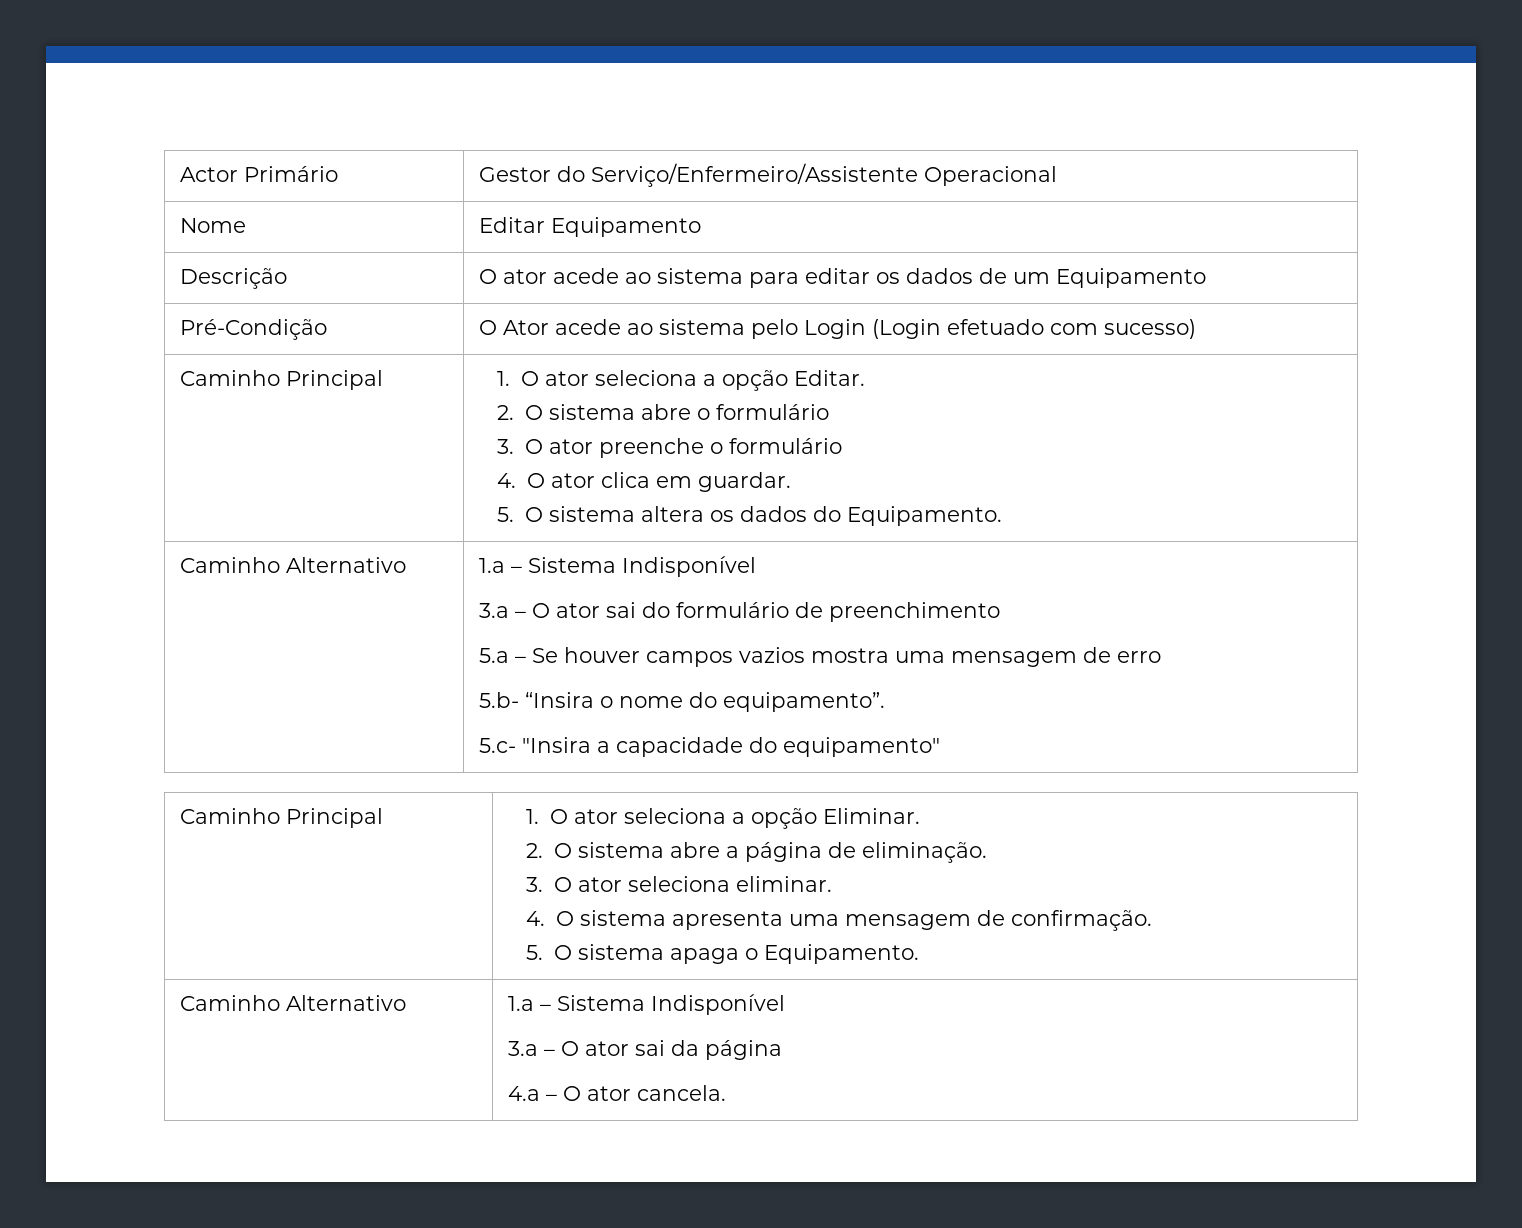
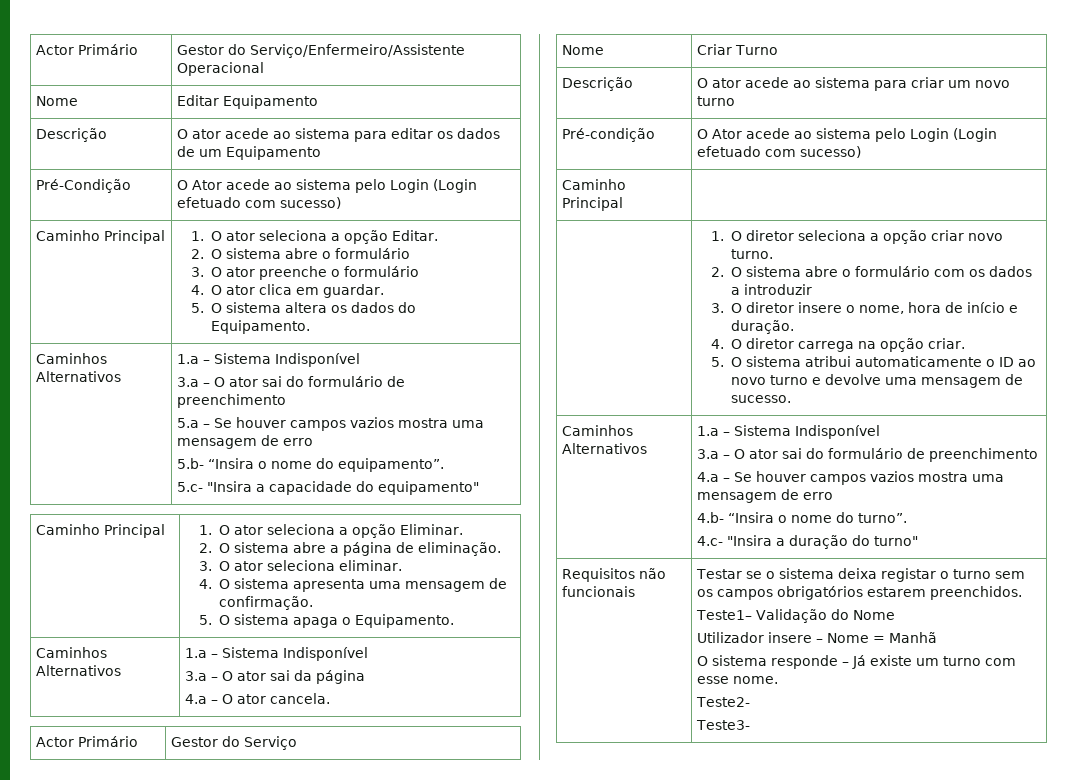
[179,557,406,573] Caminho Alternativo -> [36,353,108,364] [36,371,122,382] Caminhos Alternativos
[179,995,406,1011] Caminho Alternativo -> [36,647,108,658] [36,665,122,676] Caminhos Alternativos
(726, 1093) none -> [36,736,139,747] [171,736,298,750] [562,45,605,55] [697,44,779,55] [562,77,634,91] [697,77,1011,91] [697,96,736,106] [562,128,656,142] [697,128,998,142] [697,146,862,158] [562,179,627,190] [562,197,624,211] [711,230,1004,244] [731,249,774,259] [711,266,1033,277] [731,284,813,295] [711,302,1019,314] [731,320,795,334] [711,338,966,352] [711,356,1037,367] [731,374,1024,388] [731,395,792,403] [562,425,634,436] [562,443,648,454] [697,425,881,439] [697,448,1039,462] [697,471,1005,485] [697,489,834,503] [697,512,908,523] [697,535,919,549] [562,568,667,582] [562,586,636,597] [696,568,1026,582] [697,586,1023,600] [696,609,896,623] [697,632,938,643] [697,655,1017,669] [697,676,779,684] [696,697,751,707] [696,720,751,730] // Actor Primário | Gestor do Serviço // Nome | Criar Turno // Descrição | O ator acede ao sistema para criar um novo turno // Pré-condição | O Ator acede ao sistema pelo Login (Login efetuado com sucesso) // Caminho Principal | // | 1. O diretor seleciona a opção criar novo turno. // 2. O sistema abre o formulário com os dados a introduzir // 3. O diretor insere o nome, hora de início e duração. // 4. O diretor carrega na opção criar. // 5. O sistema atribui automaticamente o ID ao novo turno e devolve uma mensagem de sucesso. // Caminhos Alternativos | 1.a – Sistema Indisponível // 3.a – O ator sai do formulário de preenchimento // 4.a – Se houver campos vazios mostra uma mensagem de erro // 4.b- “Insira o nome do turno”. // 4.c- "Insira a duração do turno" // Requisitos não funcionais | Testar se o sistema deixa registar o turno sem os campos obrigatórios estarem preenchidos. // Teste1– Validação do Nome // Utilizador insere – Nome = Manhã // O sistema responde – Já existe um turno com esse nome. // Teste2- // Teste3-

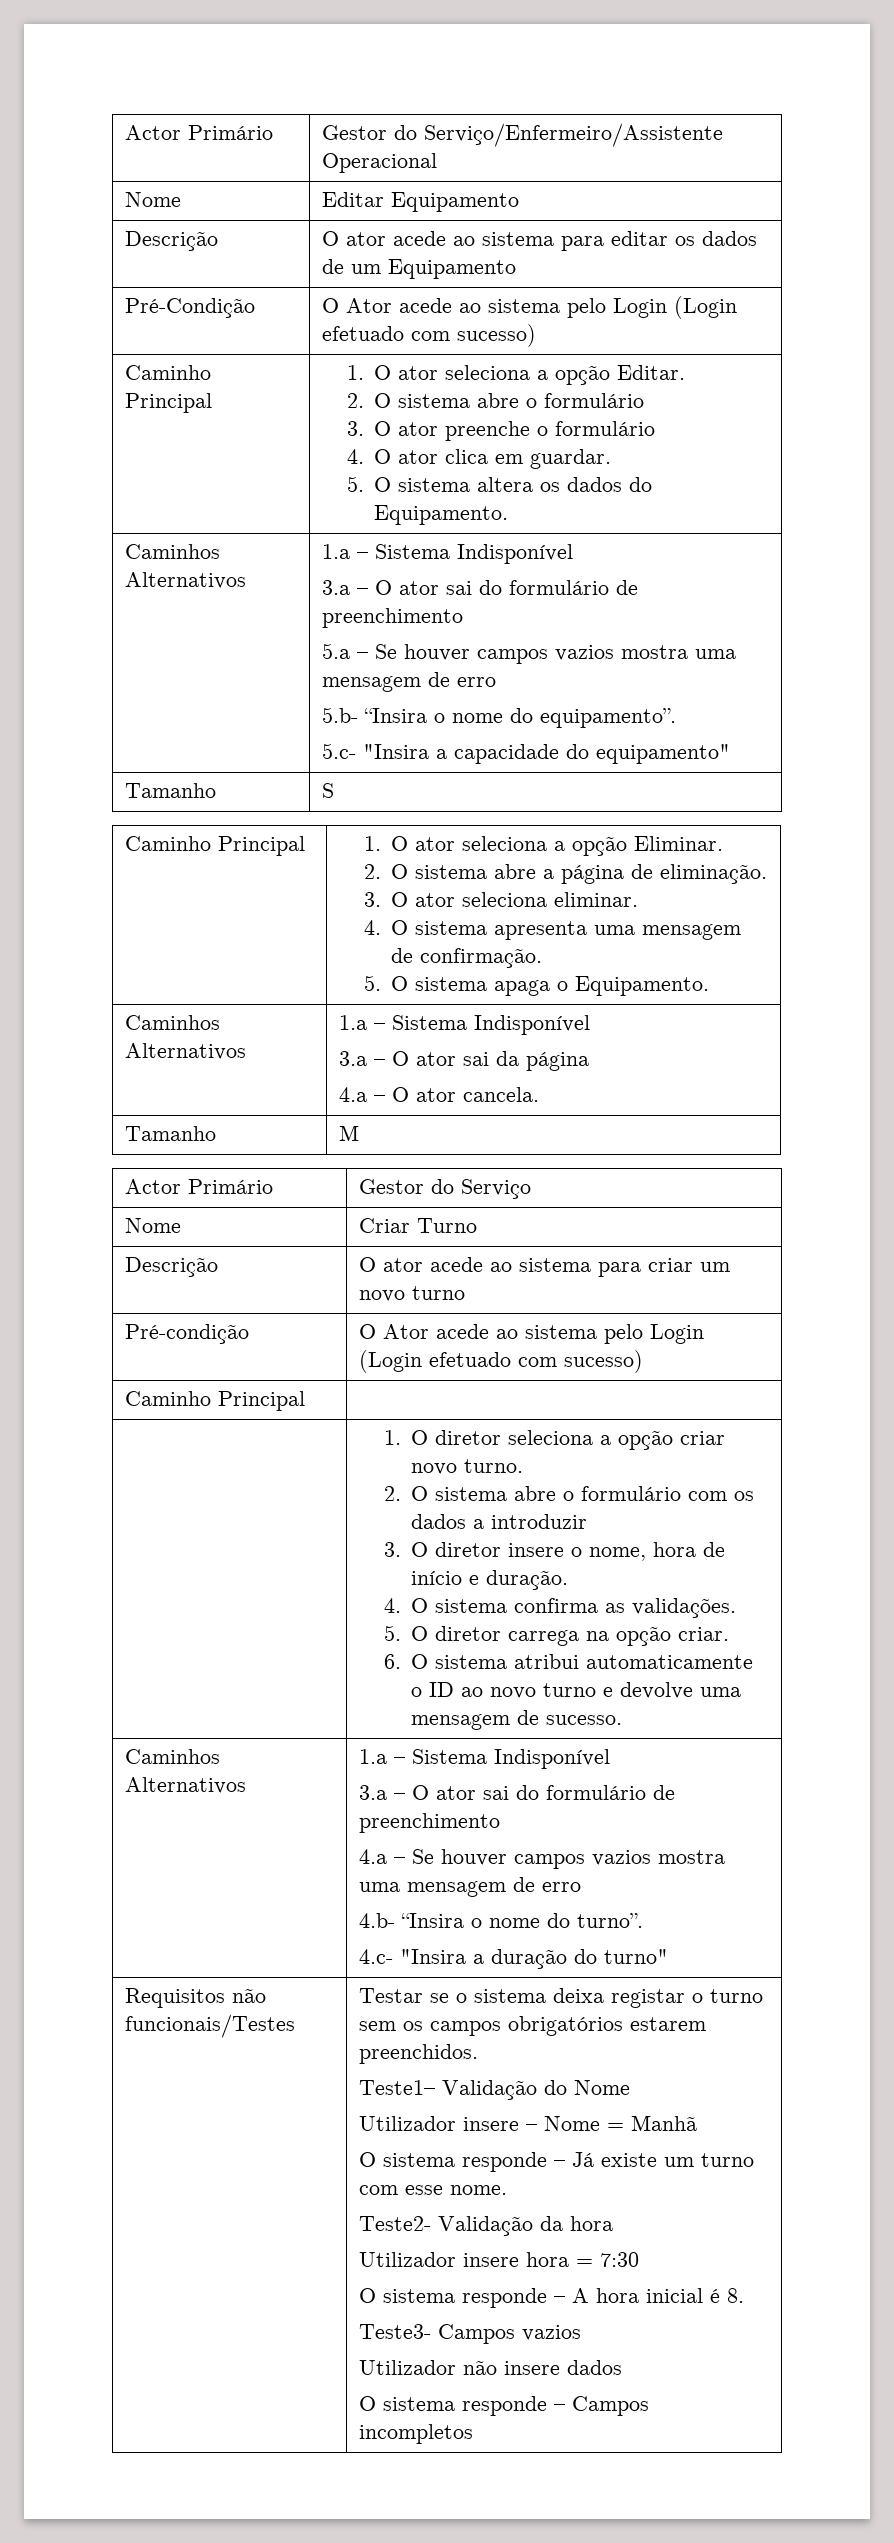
(480, 488) none -> [125,783,217,798] [322,783,335,798] // Tamanho | S
(331, 698) none -> [125,1126,217,1141] [339,1125,360,1141] // Tamanho | M
(743, 344) none -> [435,1598,737,1618] [383,1625,429,1641] sistema confirma as validações. // 5. O
[711,357,725,367] 5. -> [383,1654,401,1669] 6.
[562,586,636,597] funcionais -> [125,2014,296,2038] funcionais/Testes
[696,720,751,730] // Teste3- -> [438,2216,614,2236] [359,2252,640,2267] [359,2288,745,2308] [359,2324,582,2344] [359,2360,623,2375] [359,2396,650,2416] [359,2424,474,2444] Validação da hora // Utilizador insere hora = 7:30 // O sistema responde – A hora inicial é 8. // Teste3- Campos vazios // Utilizador não insere dados // O sistema responde – Campos incompletos

